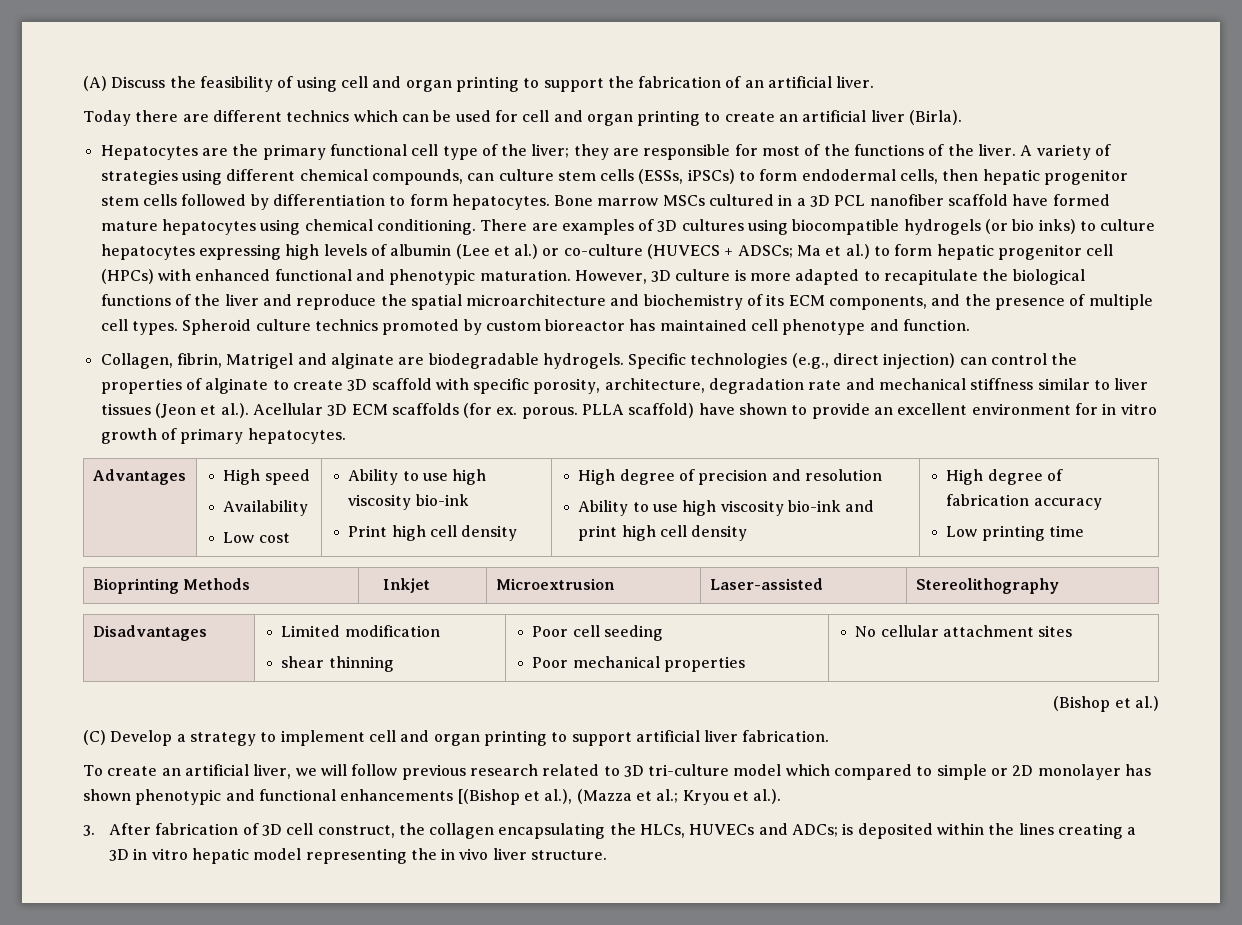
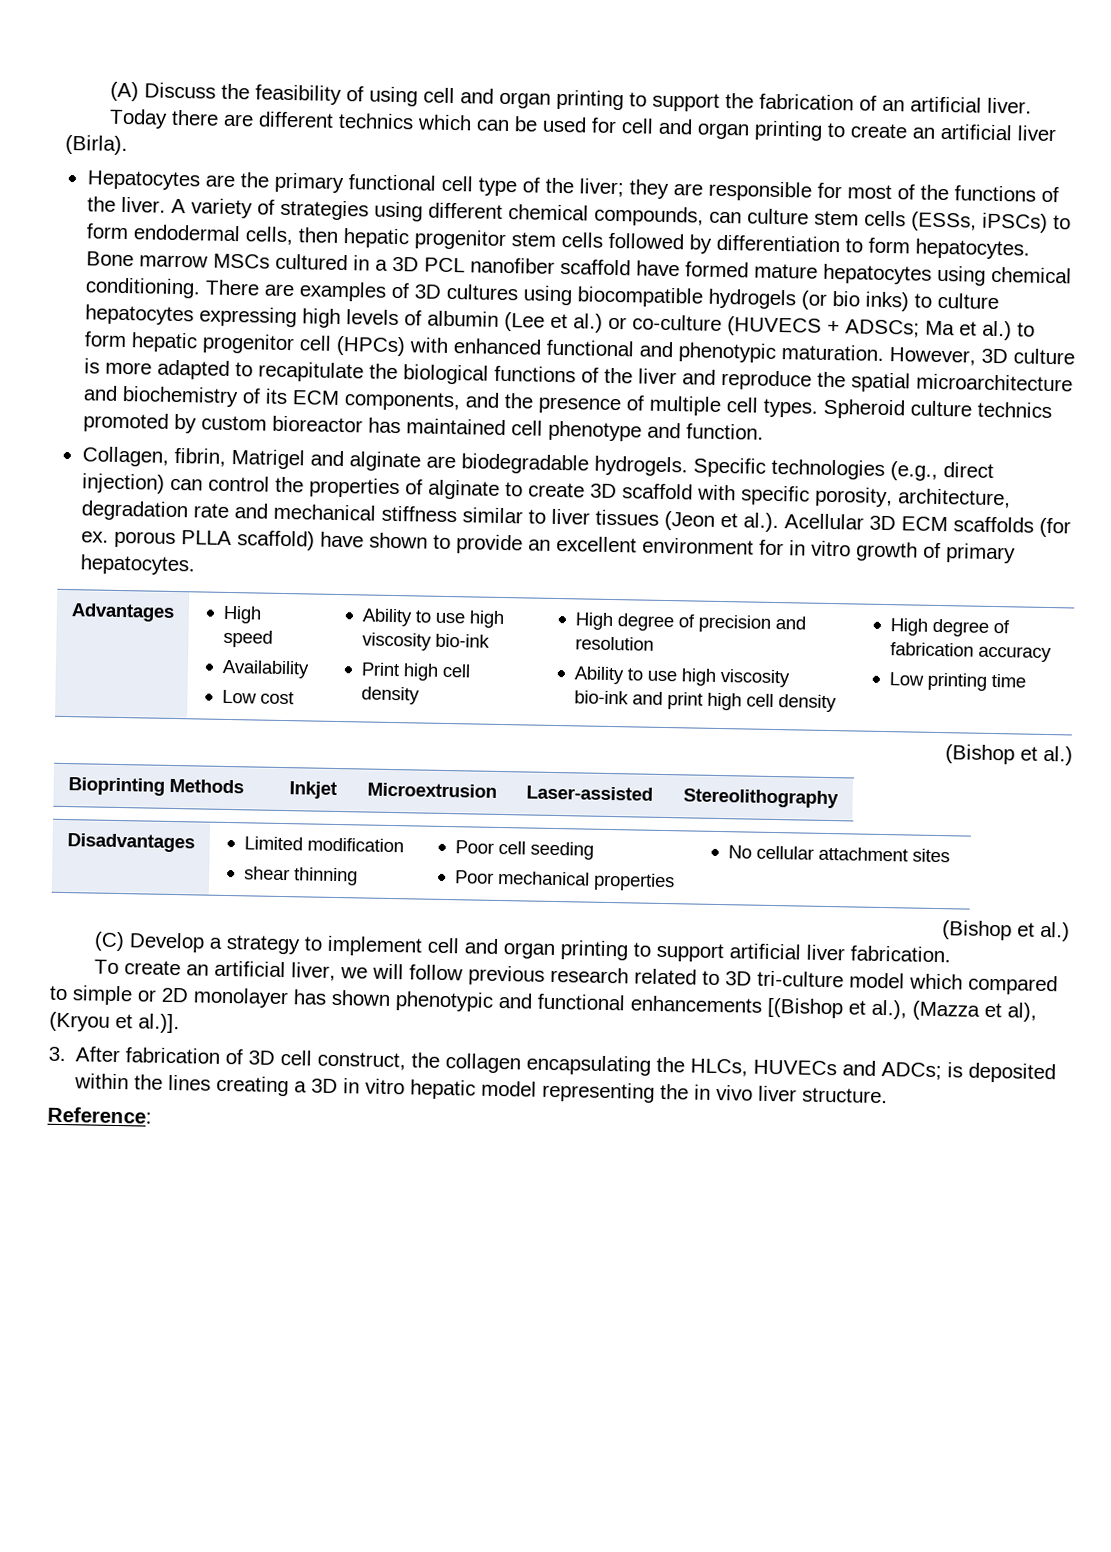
[521,407,578,419] porous. -> [113,530,176,548] porous
(1084, 531) none -> [945,744,1073,766] // (Bishop et al.)
[656,789,782,805] al.; Kryou et al.). -> [1007,1002,1037,1022] [49,1011,180,1034] al), (Kryou et al.)].
(608, 855) none -> [47,1106,152,1124] // Reference:

